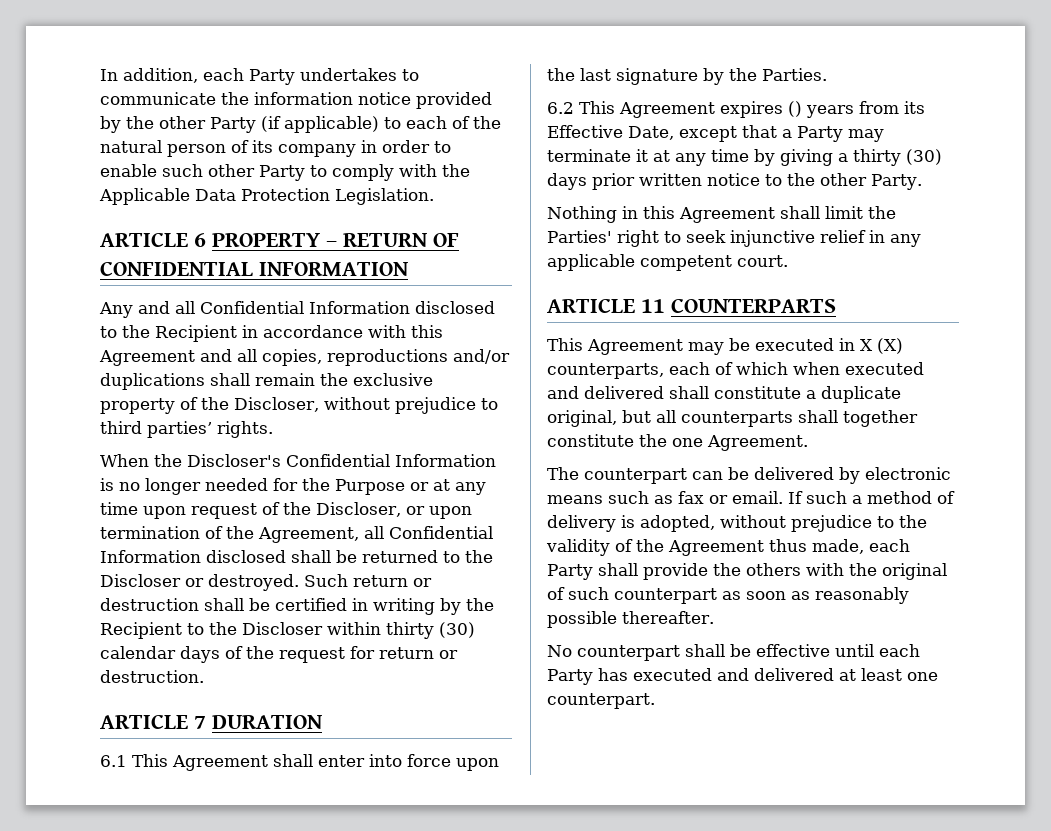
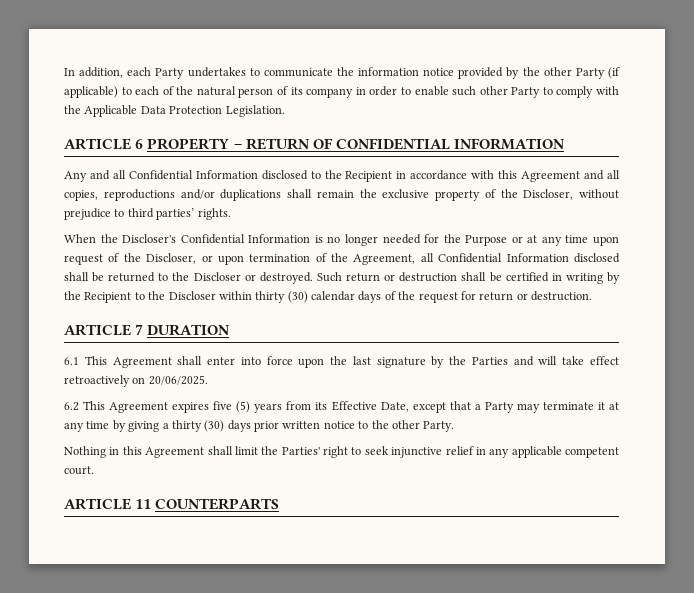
[762,68,827,81] Parties. -> [471,356,619,366] [64,375,208,387] Parties and will take effect retroactively on 20/06/2025.
[788,101,802,117] () -> [213,401,251,413] five (5)
[547,338,903,355] [547,362,924,379] [547,386,901,403] [547,410,918,427] [547,434,808,451] [547,467,951,484] [547,491,955,504] [547,515,927,532] [546,539,910,556] [547,563,947,580] [547,587,909,604] [547,611,714,628] [547,644,920,661] [547,668,938,685] [547,693,655,709] // This Agreement may be executed in X (X) counterparts, each of which when executed and delivered shall constitute a duplicate original, but all counterparts shall together constitute the one Agreement. // The counterpart can be delivered by electronic means such as fax or email. If such a method of delivery is adopted, without prejudice to the validity of the Agreement thus made, each Party shall provide the others with the original of such counterpart as soon as reasonably possible thereafter. // No counterpart shall be effective until each Party has executed and delivered at least one counterpart. -> (280, 504) none

